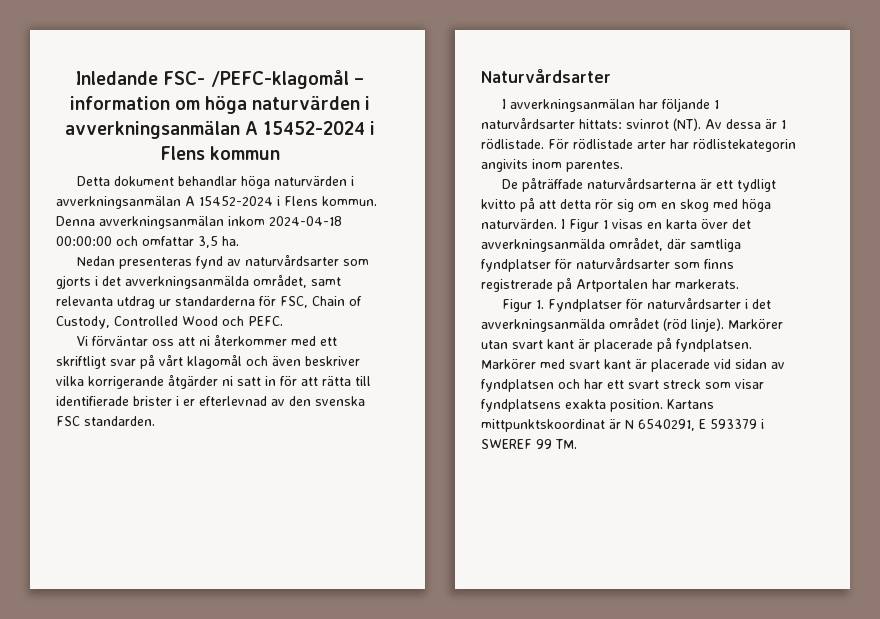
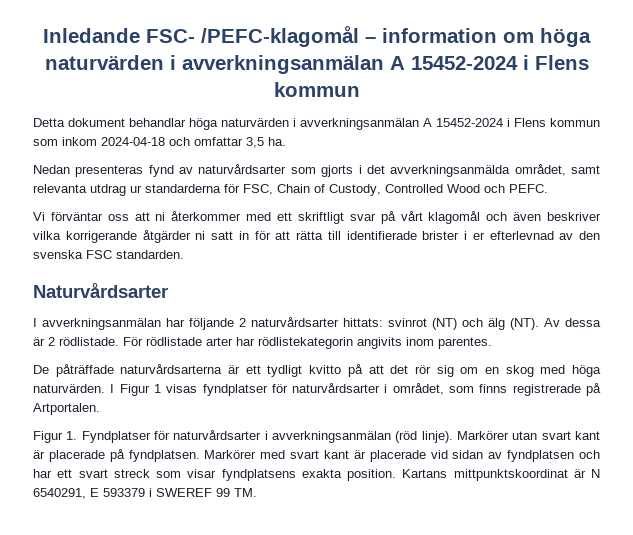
[322,196,377,206] [56,216,224,229] kommun. Denna avverkningsanmälan -> [550,118,600,127] [33,139,58,146] kommun som
[56,236,112,246] 00:00:00 -> (165, 141) none
[713,100,719,109] 1 -> [239,318,246,327] 2
(669, 124) none -> [432,318,505,330] (NT) och älg
[781,120,786,129] 1 -> [48,337,55,346] 2
[560,199,591,209] detta -> [390,365,409,374] det
[647,218,751,229] [481,237,741,252] en karta över det avverkningsanmälda området, där samtliga -> (198, 388) none
(670, 263) none -> [384,383,444,395] i området,
[576,279,739,292] Artportalen har markerats. -> [33,403,100,415] Artportalen.
[751,299,771,309] [481,317,659,332] det avverkningsanmälda området -> [272,431,391,443] avverkningsanmälan

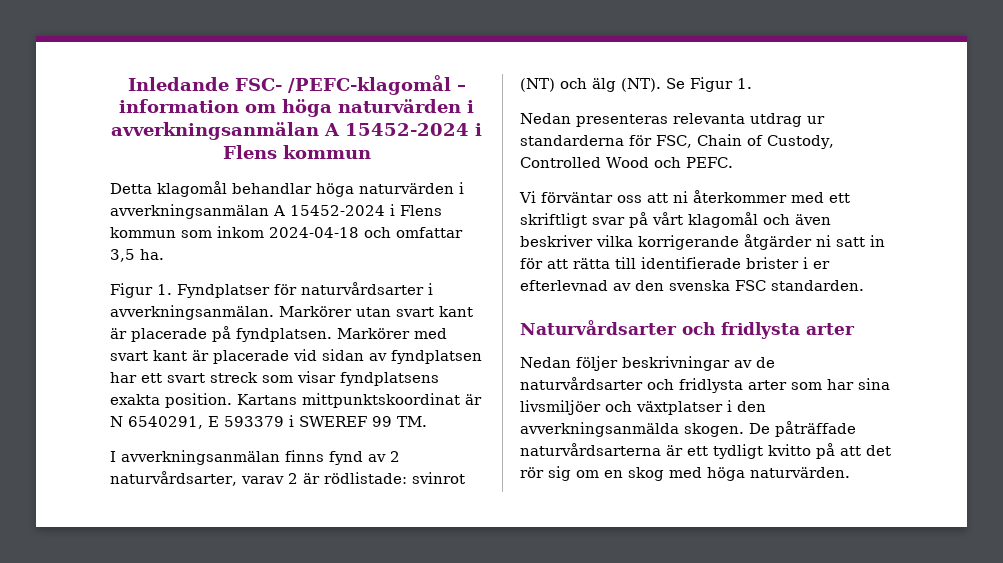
[68,118,125,127] dokument -> [157,181,227,197] klagomål
[33,164,601,177] Nedan presenteras fynd av naturvårdsarter som gjorts i det avverkningsanmälda området, samt -> [110,282,433,298] [110,305,473,320] [110,326,447,342] [110,349,482,364] [110,371,439,386] [110,393,482,408] [110,415,427,429] [110,450,400,465] [110,471,465,486] [520,77,752,92] [520,113,668,127] Figur 1. Fyndplatser för naturvårdsarter i avverkningsanmälan. Markörer utan svart kant är placerade på fyndplatsen. Markörer med svart kant är placerade vid sidan av fyndplatsen har ett svart streck som visar fyndplatsens exakta position. Kartans mittpunktskoordinat är N 6540291, E 593379 i SWEREF 99 TM. // I avverkningsanmälan finns fynd av 2 naturvårdsarter, varav 2 är rödlistade: svinrot (NT) och älg (NT). Se Figur 1. // Nedan presenteras
[33,317,601,330] [33,337,492,349] // I avverkningsanmälan har följande 2 naturvårdsarter hittats: svinrot (NT) och älg (NT). Av dessa är 2 rödlistade. För rödlistade arter har rödlistekategorin angivits inom parentes. // -> [682,322,855,339] [520,356,775,371] [520,377,890,393] [520,400,766,415] [520,422,744,437] och fridlysta arter // Nedan följer beskrivningar av de naturvårdsarter och fridlysta arter som har sina livsmiljöer och växtplatser i den avverkningsanmälda skogen.
[110,383,602,396] [33,403,100,415] [33,430,600,443] [33,449,600,462] [33,469,600,481] [33,488,257,499] I Figur 1 visas fyndplatser för naturvårdsarter i området, som finns registrerade på Artportalen. // Figur 1. Fyndplatser för naturvårdsarter i avverkningsanmälan (röd linje). Markörer utan svart kant är placerade på fyndplatsen. Markörer med svart kant är placerade vid sidan av fyndplatsen och har ett svart streck som visar fyndplatsens exakta position. Kartans mittpunktskoordinat är N 6540291, E 593379 i SWEREF 99 TM. -> (850, 472) none

